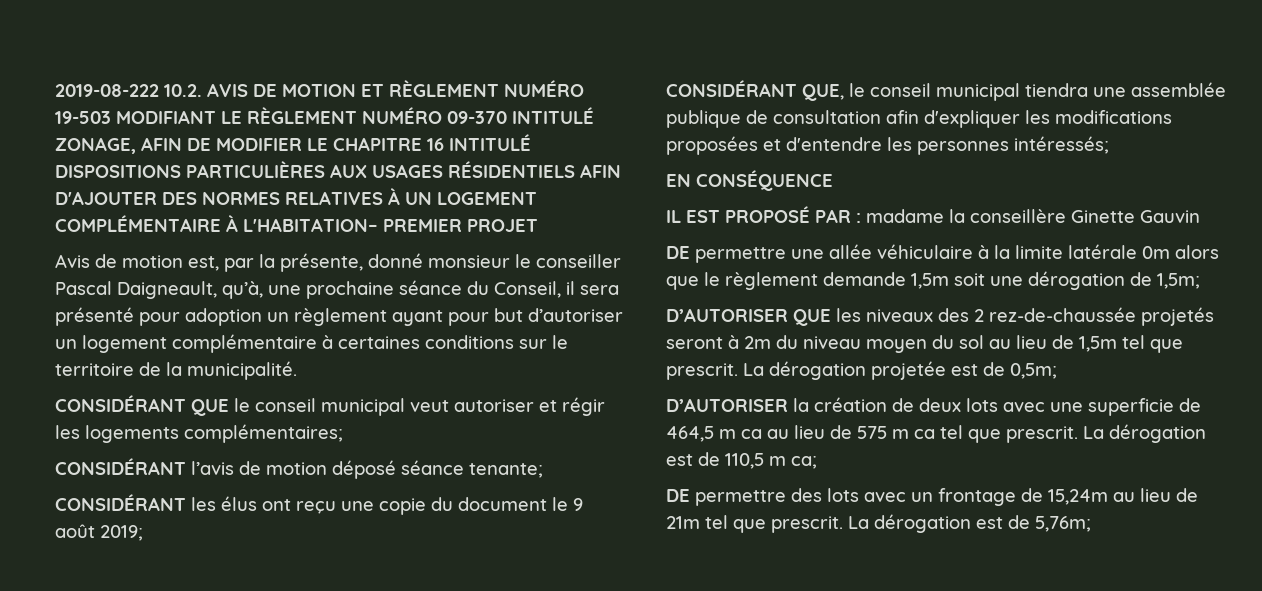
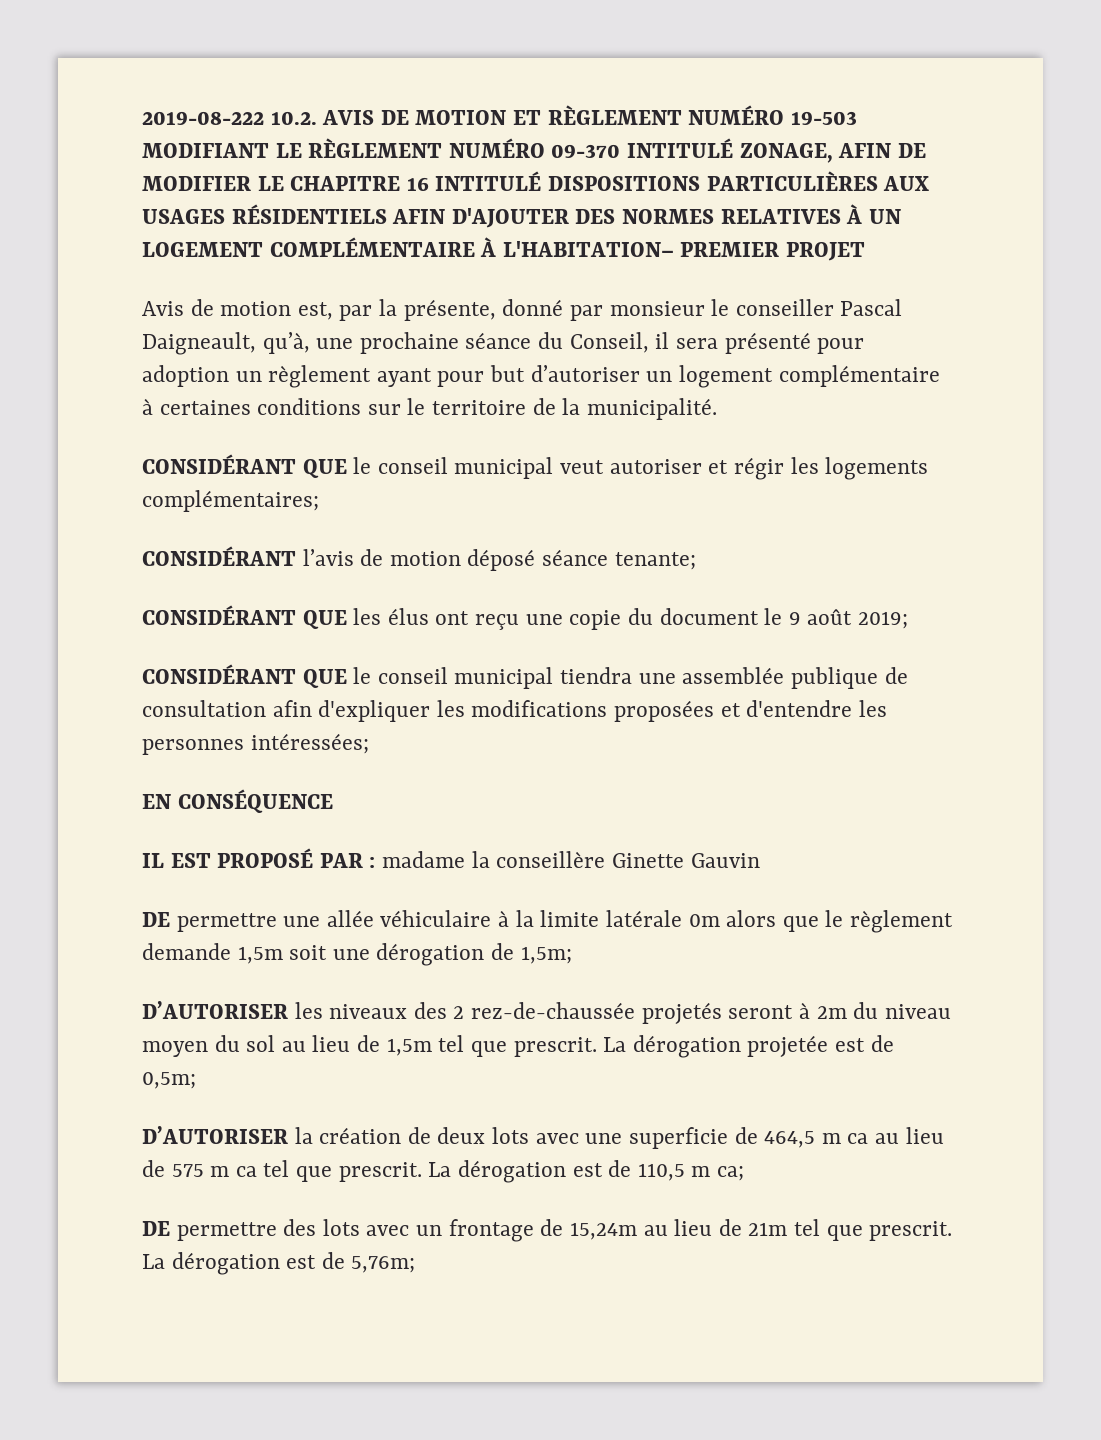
(423, 260) none -> [569,305,603,321] par
(186, 502) none -> [302,610,347,629] QUE
[802,84,844,101] QUE, -> [302,669,347,688] QUE
[1014,136,1109,154] intéressés; -> [250,733,369,754] intéressées;
[793,309,831,326] QUE -> (288, 1010) none

